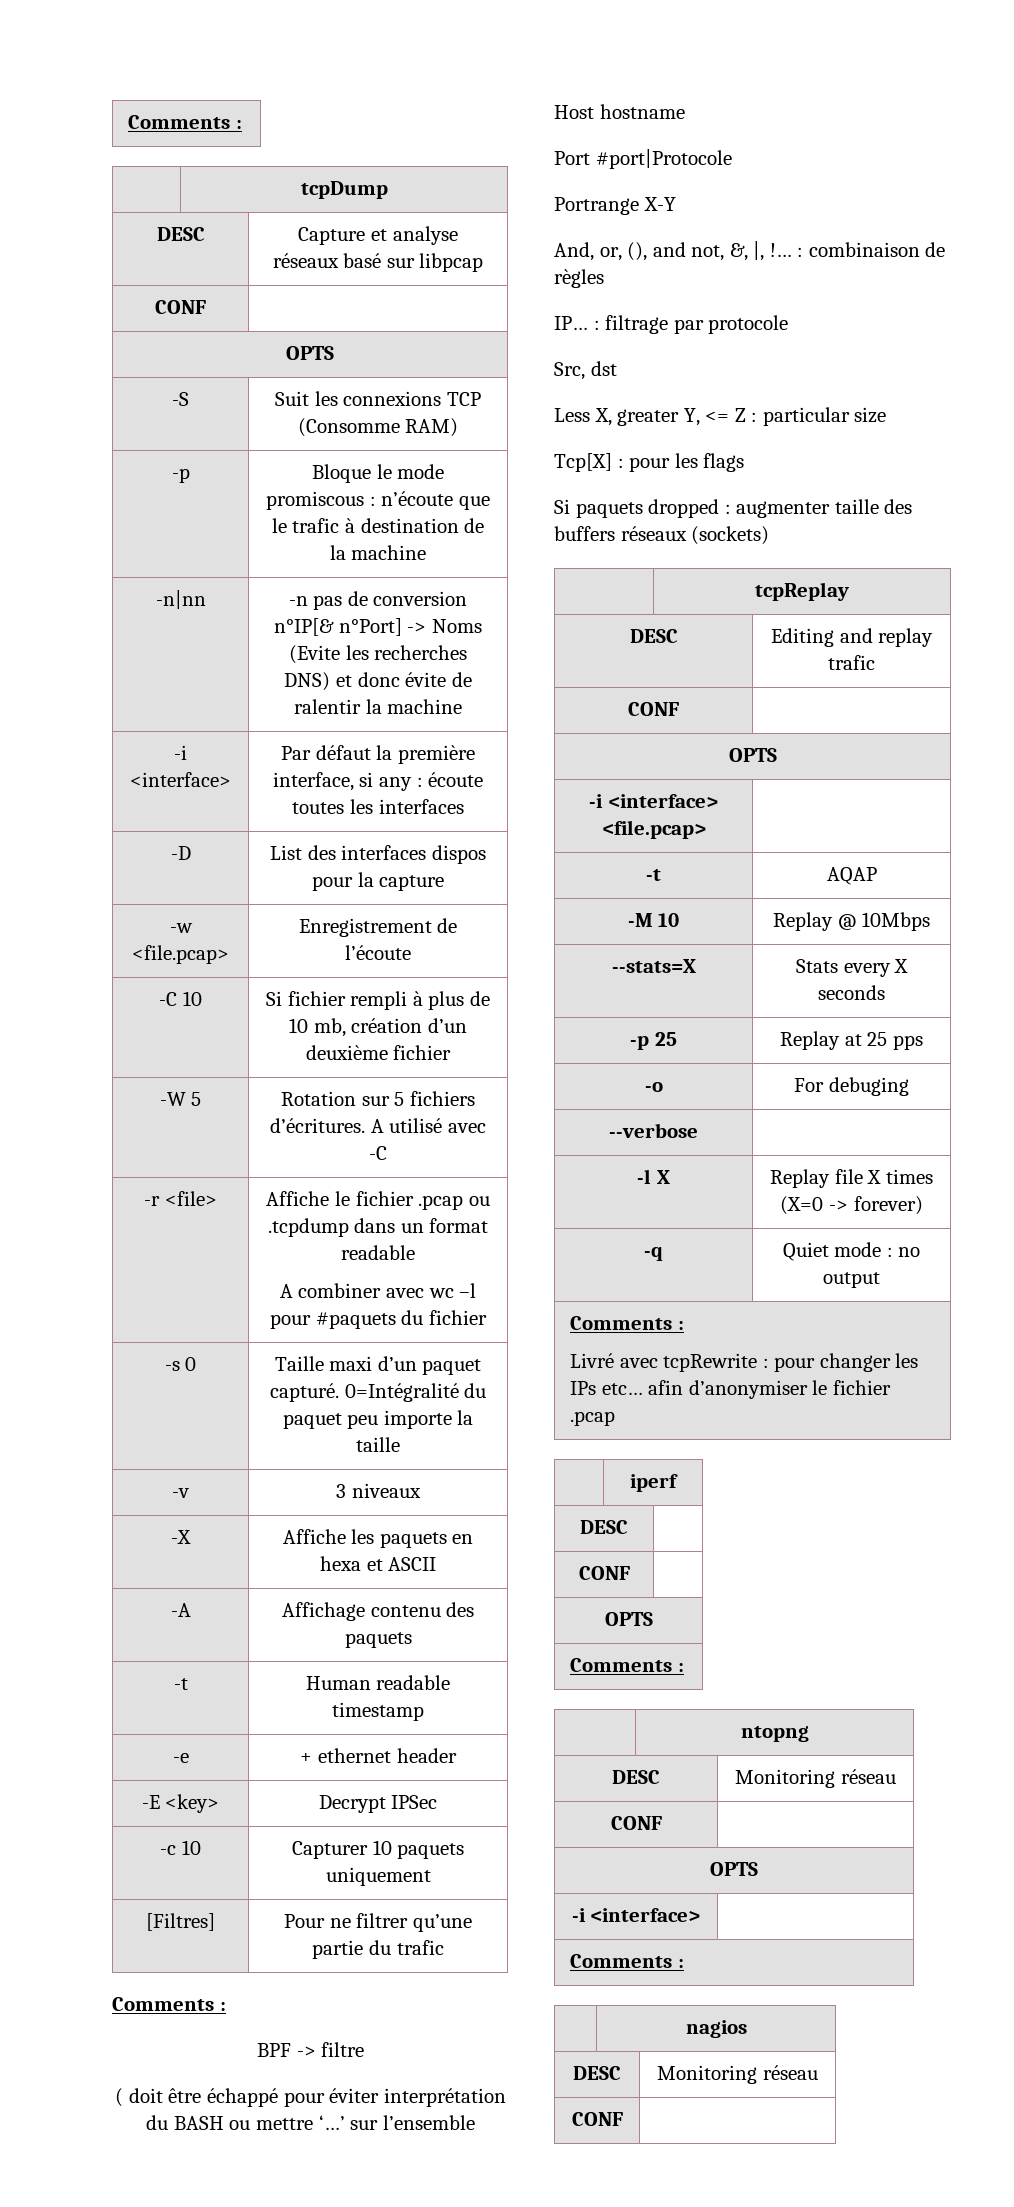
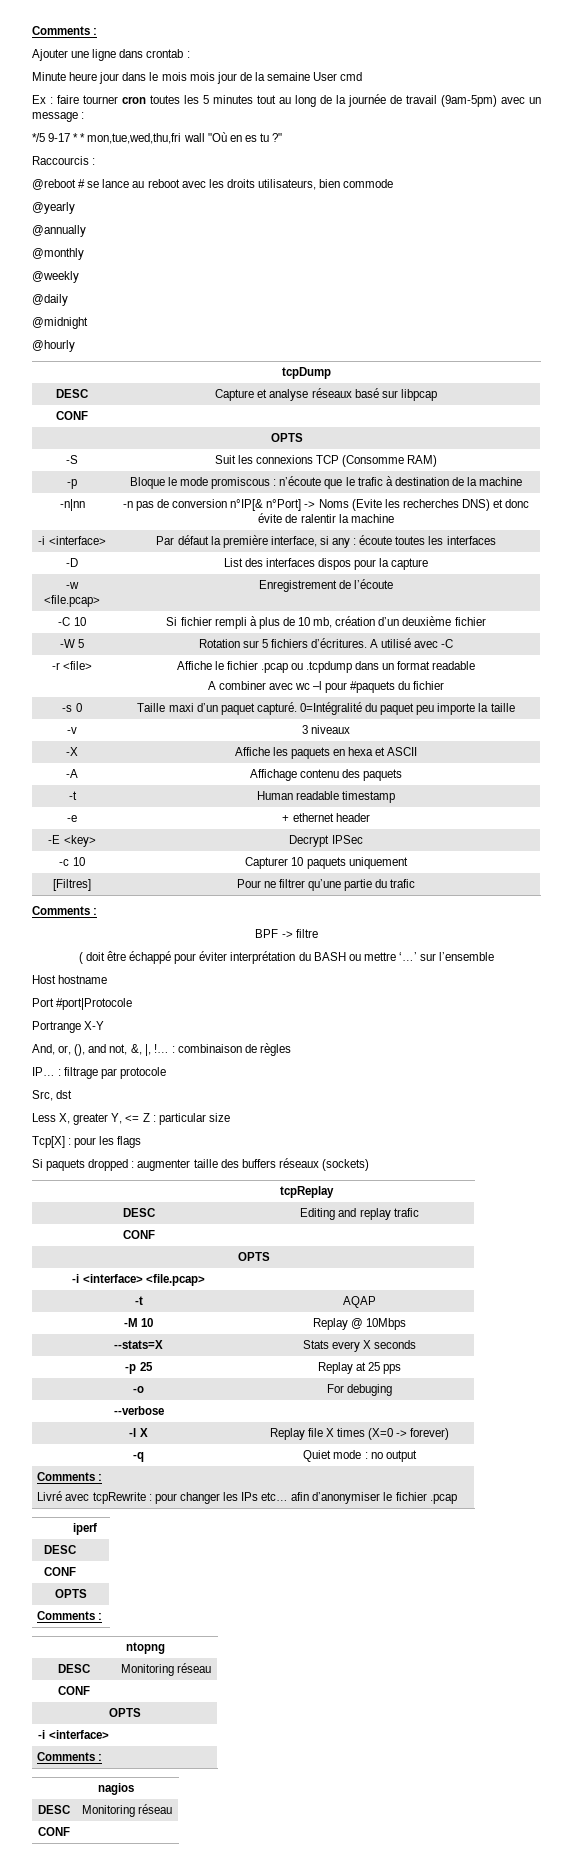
[128,115,242,129] Comments : -> [32,26,98,35] [32,49,190,61] [32,72,363,84] [32,94,541,107] [32,112,85,122] [32,132,283,144] [32,156,96,165] [32,179,394,190] [32,202,75,214] [32,225,86,237] [32,248,84,260] [32,271,79,283] [32,294,68,306] [32,317,88,329] [32,340,75,352] Comments : // Ajouter une ligne dans crontab : // Minute heure jour dans le mois mois jour de la semaine User cmd // Ex : faire tourner cron toutes les 5 minutes tout au long de la journée de travail (9am-5pm) avec un message : // */5 9-17 * * mon,tue,wed,thu,fri wall "Où en es tu ?" // Raccourcis : // @reboot # se lance au reboot avec les droits utilisateurs, bien commode // @yearly // @annually // @monthly // @weekly // @daily // @midnight // @hourly

